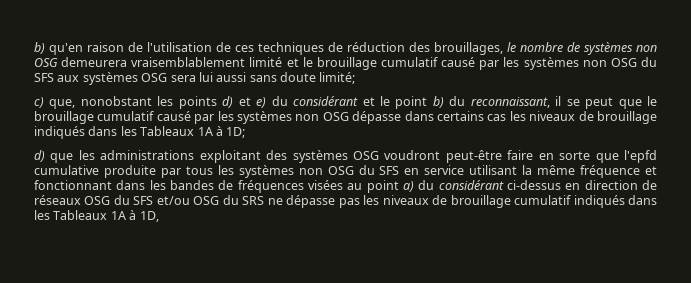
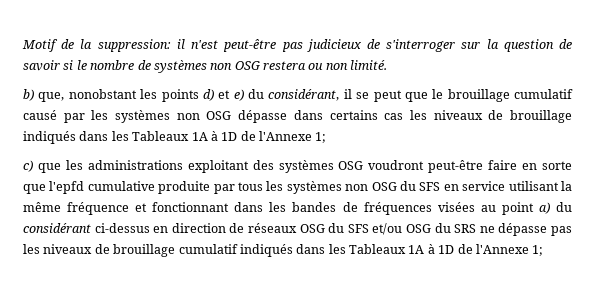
[34,42,503,55] b) qu'en raison de l'utilisation de ces techniques de réduction des brouillages, -> [22,39,572,52] [23,60,74,71] Motif de la suppression: il n'est peut-être pas judicieux de s'interroger sur la question de savoir si
[61,57,657,70] [34,72,356,85] [34,97,44,108] demeurera vraisemblablement limité et le brouillage cumulatif causé par les systèmes non OSG du SFS aux systèmes OSG sera lui aussi sans doute limité; // c) -> [263,60,388,70] [23,89,34,101] restera ou non limité. // b)
[293,96,550,109] considérant et le point b) du reconnaissant, -> [268,89,340,101] considérant,
[226,127,246,138] [34,150,45,162] 1D; // d) -> [221,131,327,143] [23,160,33,172] 1D de l'Annexe 1; // c)
[139,211,159,222] 1D, -> [438,244,544,256] 1D de l'Annexe 1;

